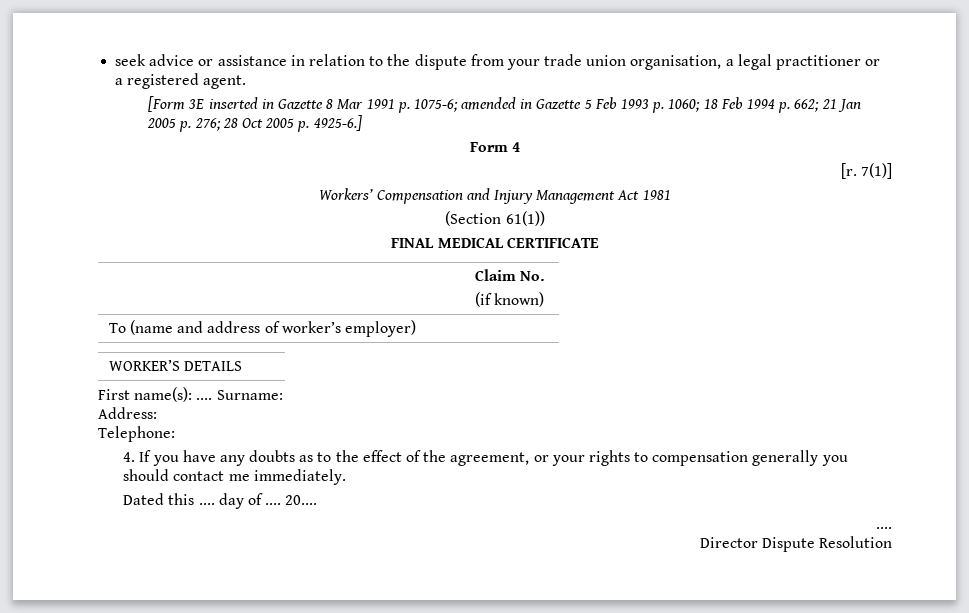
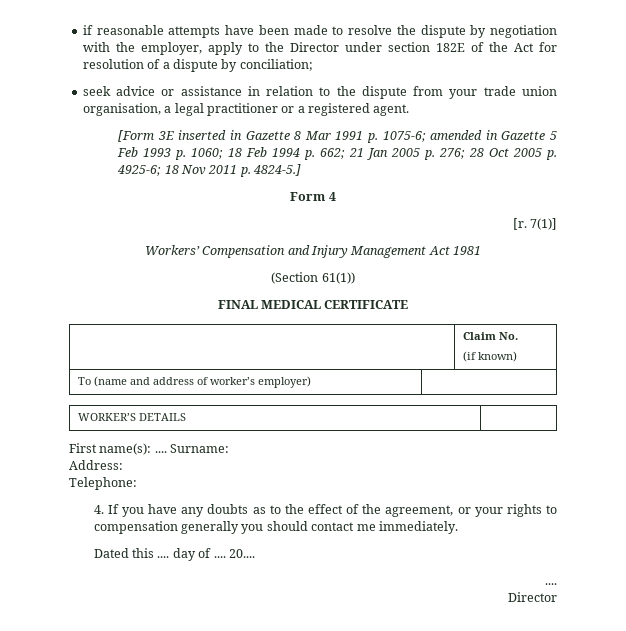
(115, 60) none -> [82,25,557,38] [82,42,557,55] [82,59,313,72] if reasonable attempts have been made to resolve the dispute by negotiation with the employer, apply to the Director under section 182E of the Act for resolution of a dispute by conciliation; //
[313,115,362,131] 4925-6.] -> [117,164,302,177] 4925-6; 18 Nov 2011 p. 4824-5.]
[761,536,892,552] Dispute Resolution -> (557, 597) none

